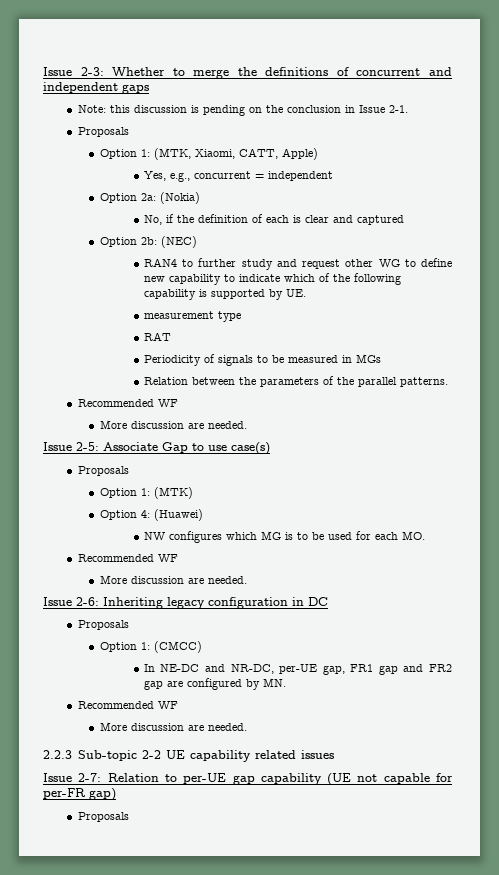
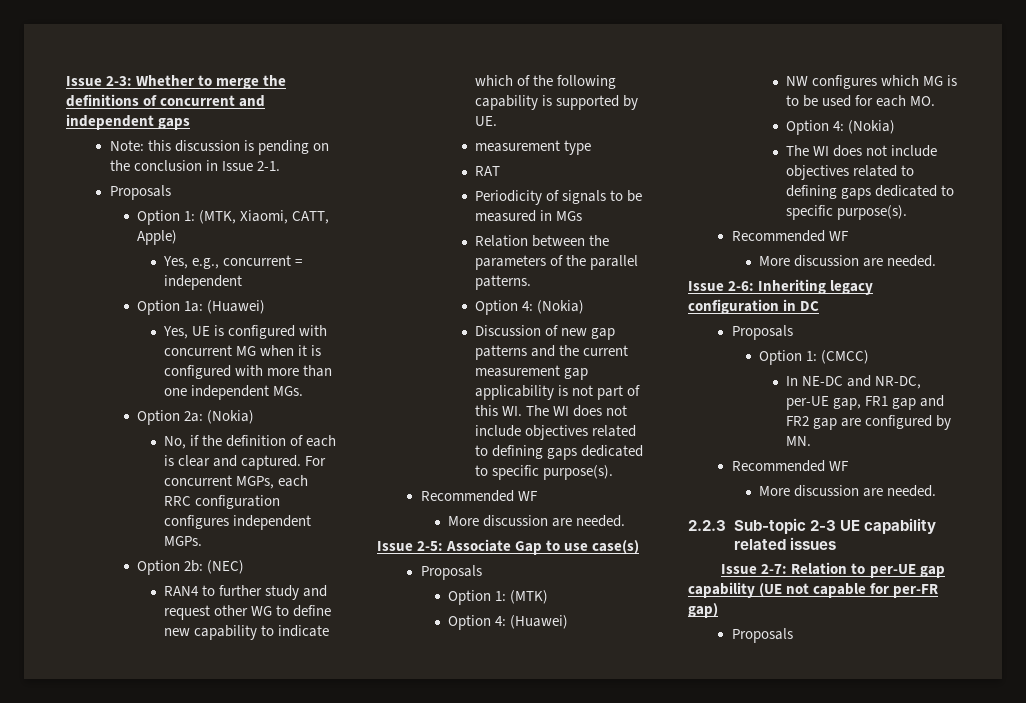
(333, 176) none -> [137,300,266,315] [163,325,328,339] [164,345,322,356] [164,365,333,379] [164,385,304,400] // Option 1a: (Huawei) // Yes, UE is configured with concurrent MG when it is configured with more than one independent MGs.
[356,215,404,225] captured -> [241,455,327,470] [164,475,309,489] [164,495,281,509] [164,515,312,530] [164,536,203,546] captured. For concurrent MGPs, each RRC configuration configures independent MGPs.
(448, 382) none -> [475,300,585,315] [475,325,616,340] [475,345,629,360] [475,365,589,380] [475,385,641,400] [475,405,628,417] [475,425,637,440] [475,445,644,460] [475,465,614,480] // Option 4: (Nokia) // Discussion of new gap patterns and the current measurement gap applicability is not part of this WI. The WI does not include objectives related to defining gaps dedicated to specific purpose(s).
(425, 535) none -> [786,120,896,135] [786,145,938,157] [786,165,915,180] [786,185,955,200] [786,205,908,220] // Option 4: (Nokia) // The WI does not include objectives related to defining gaps dedicated to specific purpose(s).
[141,750,161,759] 2-2 -> [809,520,836,531] 2-3

